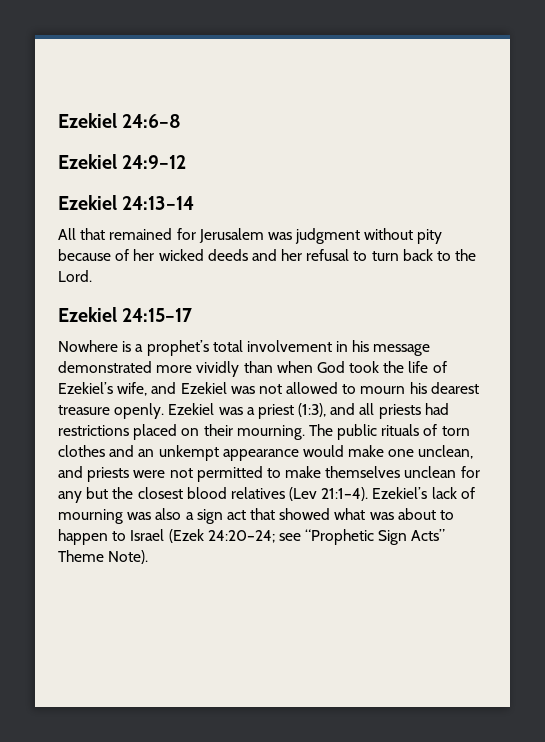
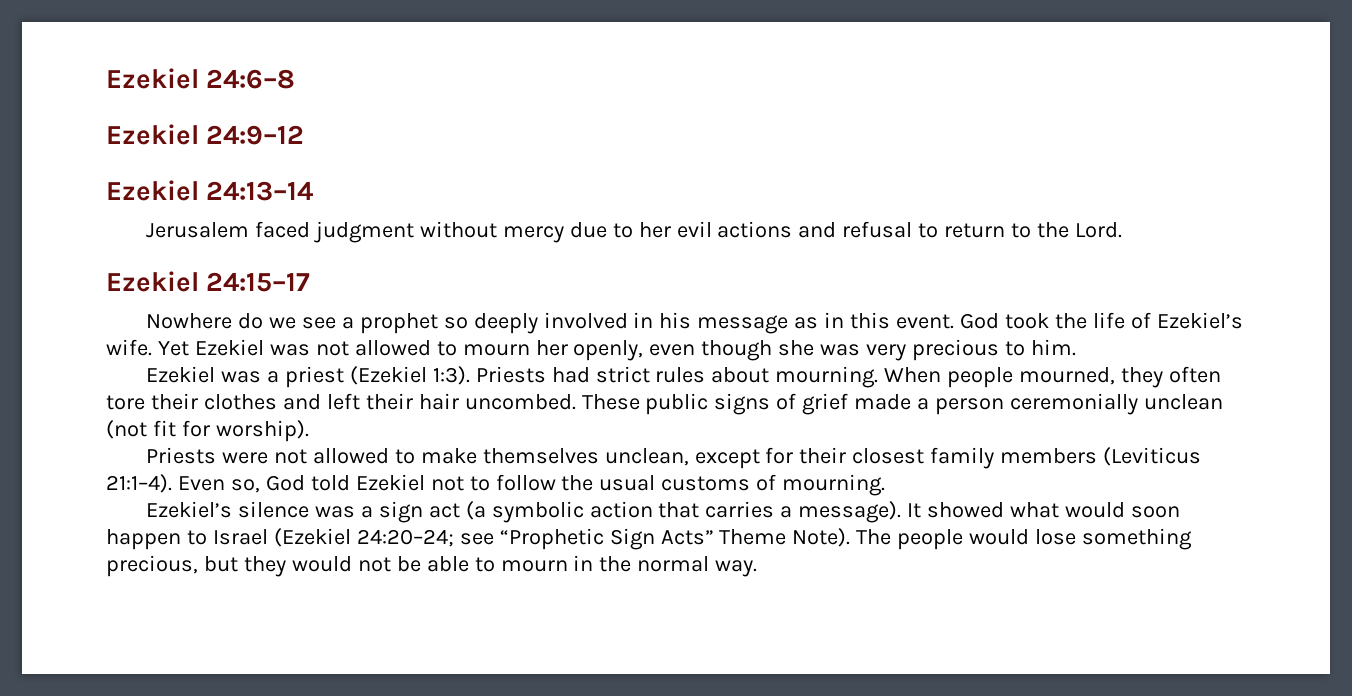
[58,228,443,244] [58,249,433,261] All that remained for Jerusalem was judgment without pity because of her wicked deeds and her refusal to turn back -> [146,221,1006,243] Jerusalem faced judgment without mercy due to her evil actions and refusal to return
[122,340,431,356] [58,361,313,377] is a prophet’s total involvement in his message demonstrated more vividly than when -> [237,312,955,334] do we see a prophet so deeply involved in his message as in this event.
[117,382,177,396] wife, and -> [106,339,189,356] wife. Yet
[409,382,479,394] [58,403,449,419] [58,424,470,440] [58,445,474,461] [58,466,130,482] his dearest treasure openly. Ezekiel was a priest (1:3), and all priests had restrictions placed on their mourning. The public rituals of torn clothes and an unkempt appearance would make one unclean, and priests -> [535,339,1076,361] [146,366,1222,388] [106,393,1223,415] [106,420,309,442] [146,447,217,464] her openly, even though she was very precious to him. // Ezekiel was a priest (Ezekiel 1:3). Priests had strict rules about mourning. When people mourned, they often tore their clothes and left their hair uncombed. These public signs of grief made a person ceremonially unclean (not fit for worship). // Priests
[196,466,263,482] permitted -> [312,448,389,464] allowed
[404,466,480,478] [58,487,475,503] [58,508,455,524] unclean for any but the closest blood relatives (Lev 21:1–4). Ezekiel’s lack of mourning was also a sign act that showed what was about to -> [604,447,1202,469] [106,474,886,496] [146,501,1180,523] unclean, except for their closest family members (Leviticus 21:1–4). Even so, God told Ezekiel not to follow the usual customs of mourning. // Ezekiel’s silence was a sign act (a symbolic action that carries a message). It showed what would soon
[168,529,204,543] (Ezek -> [273,528,351,547] (Ezekiel
(149, 557) none -> [856,528,1193,550] [106,555,758,577] The people would lose something precious, but they would not be able to mourn in the normal way.

